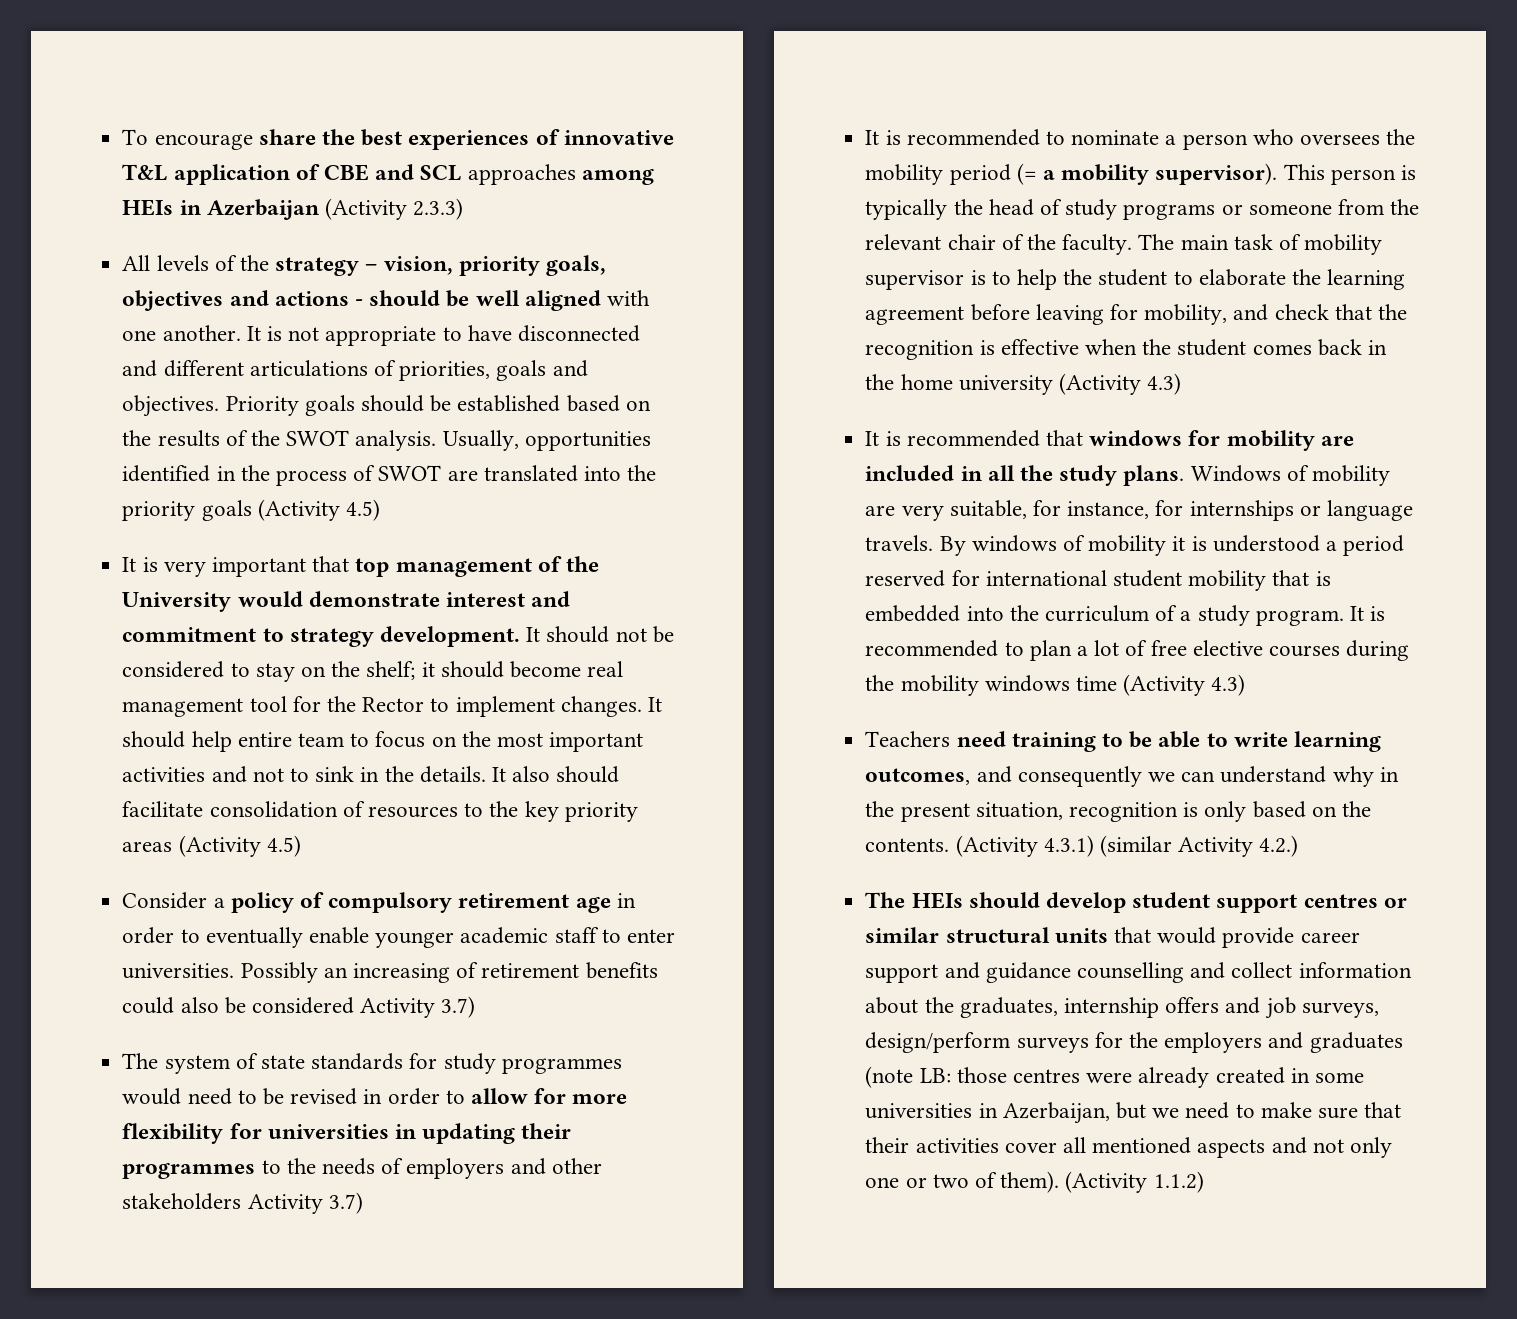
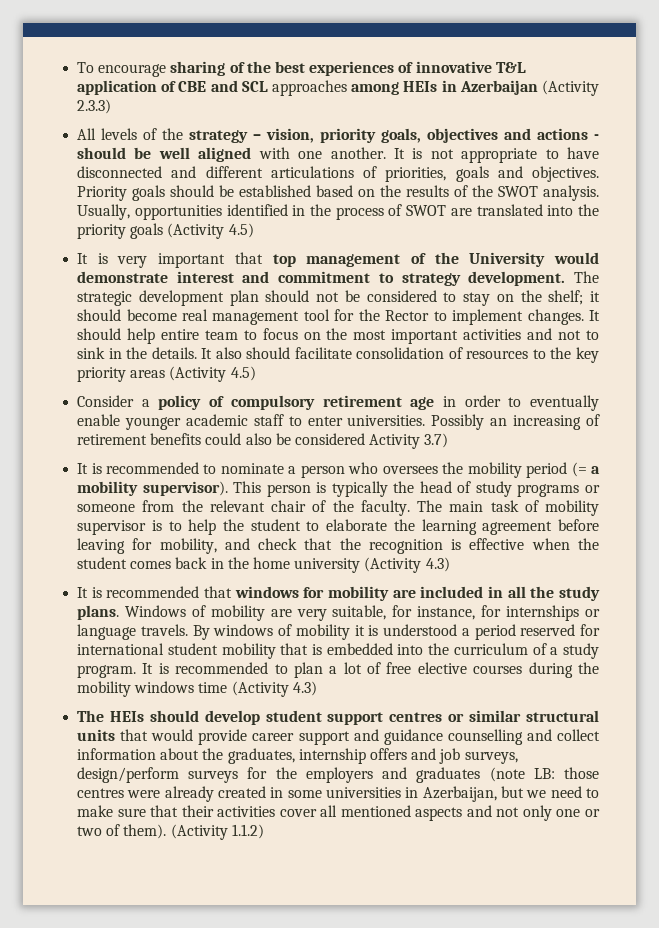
[258,129,316,145] share -> [170,61,245,76] sharing of
[526,627,541,642] It -> [574,271,599,283] [77,290,259,306] The strategic development plan
[122,1053,622,1074] [122,1088,628,1105] [122,1123,572,1144] [122,1158,602,1179] [122,1192,363,1214] // The system of state standards for study programmes would need to be revised in order to allow for more flexibility for universities in updating their programmes to the needs of employers and other stakeholders Activity 3.7) -> (449, 440) none
[865,731,1381,752] [865,766,1399,787] [865,801,1371,822] [865,835,1299,857] // Teachers need training to be able to write learning outcomes, and consequently we can understand why in the present situation, recognition is only based on the contents. (Activity 4.3.1) (similar Activity 4.2.) -> (317, 688) none

